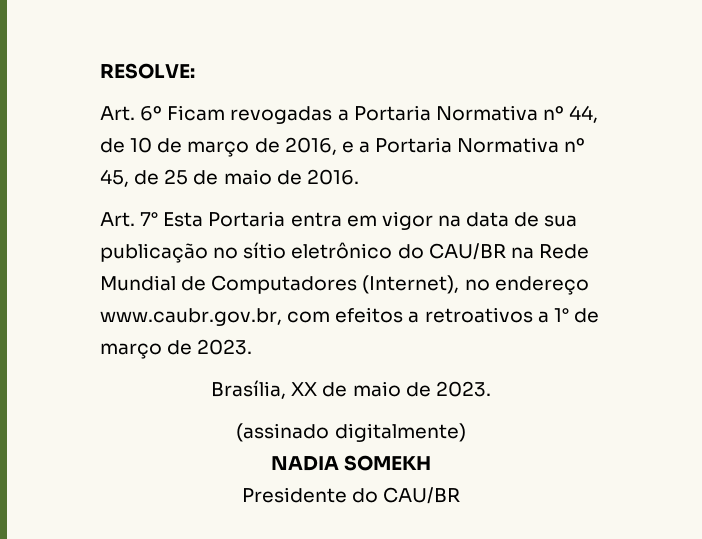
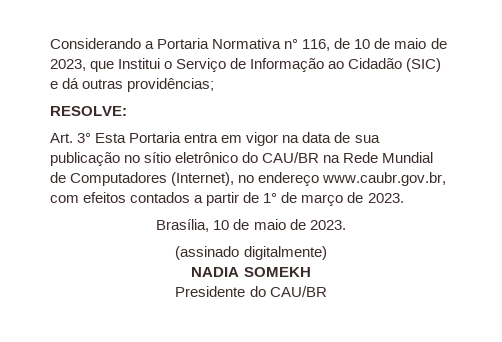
[100,63,195,79] [100,105,599,124] RESOLVE: // Art. 6º Ficam revogadas a Portaria Normativa nº 44, -> [50,38,331,51] Considerando a Portaria Normativa n° 116,
[187,137,586,157] [100,169,359,187] [100,212,159,227] março de 2016, e a Portaria Normativa nº 45, de 25 de maio de 2016. // Art. 7° -> [394,38,447,49] [50,58,442,72] [50,78,215,92] [50,106,127,116] [50,133,92,143] maio de 2023, que Institui o Serviço de Informação ao Cidadão (SIC) e dá outras providências; // RESOLVE: // Art. 3°
[408,307,549,323] a retroativos a -> [130,192,260,206] contados a partir de
[291,382,318,396] XX -> [213,220,230,230] 10

